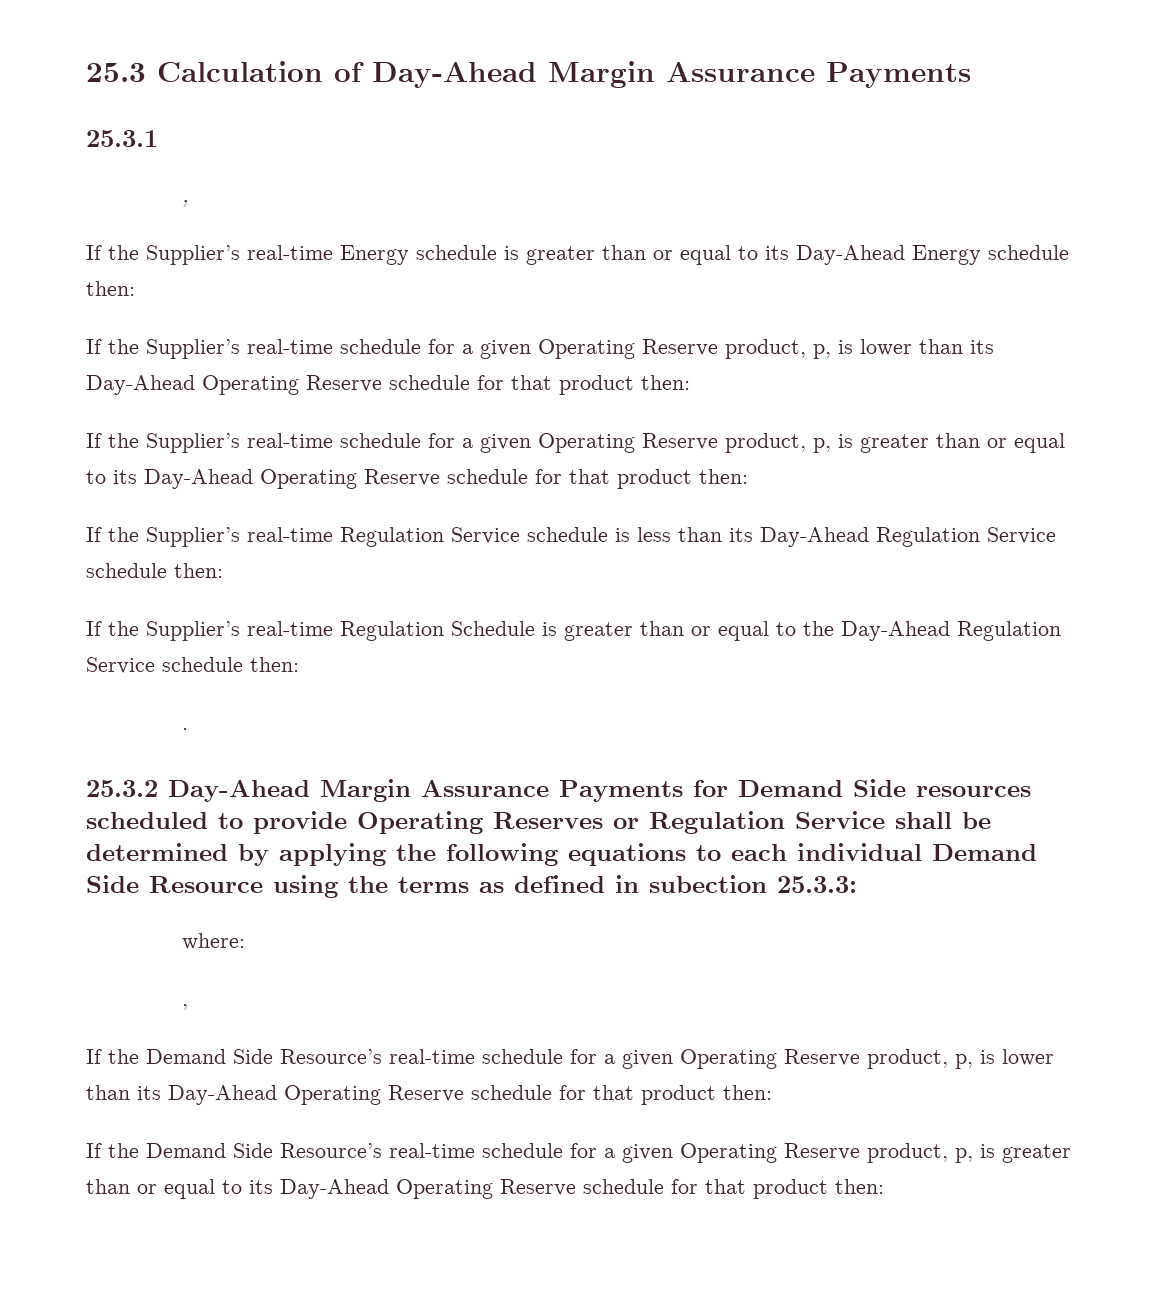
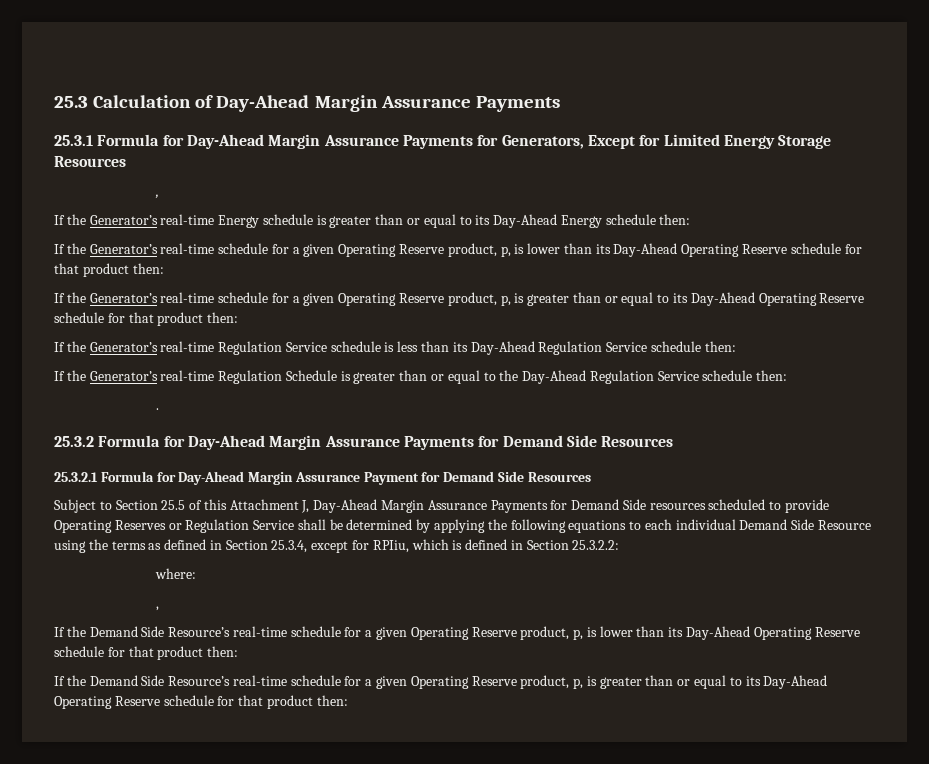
[182,200,190,207] [86,245,240,265] // , // If the Supplier’s -> [97,134,832,149] [54,156,126,167] [154,194,159,199] [54,214,158,225] Formula for Day-Ahead Margin Assurance Payments for Generators, Except for Limited Energy Storage Resources // , // If the Generator’s
[146,339,240,359] Supplier’s -> [89,244,158,254] Generator’s
[146,433,240,453] Supplier’s -> [89,293,158,303] Generator’s
[146,527,240,547] Supplier’s -> [89,342,158,352] Generator’s
[146,621,240,641] Supplier’s -> [89,371,158,381] Generator’s
(158, 788) none -> [98,435,674,450] [54,471,591,485] [54,499,310,513] Formula for Day-Ahead Margin Assurance Payments for Demand Side Resources // 25.3.2.1 Formula for Day-Ahead Margin Assurance Payment for Demand Side Resources // Subject to Section 25.5 of this Attachment J,
[649,875,857,893] subection 25.3.3: -> [225,539,620,553] Section 25.3.4, except for RPIiu, which is defined in Section 25.3.2.2:

